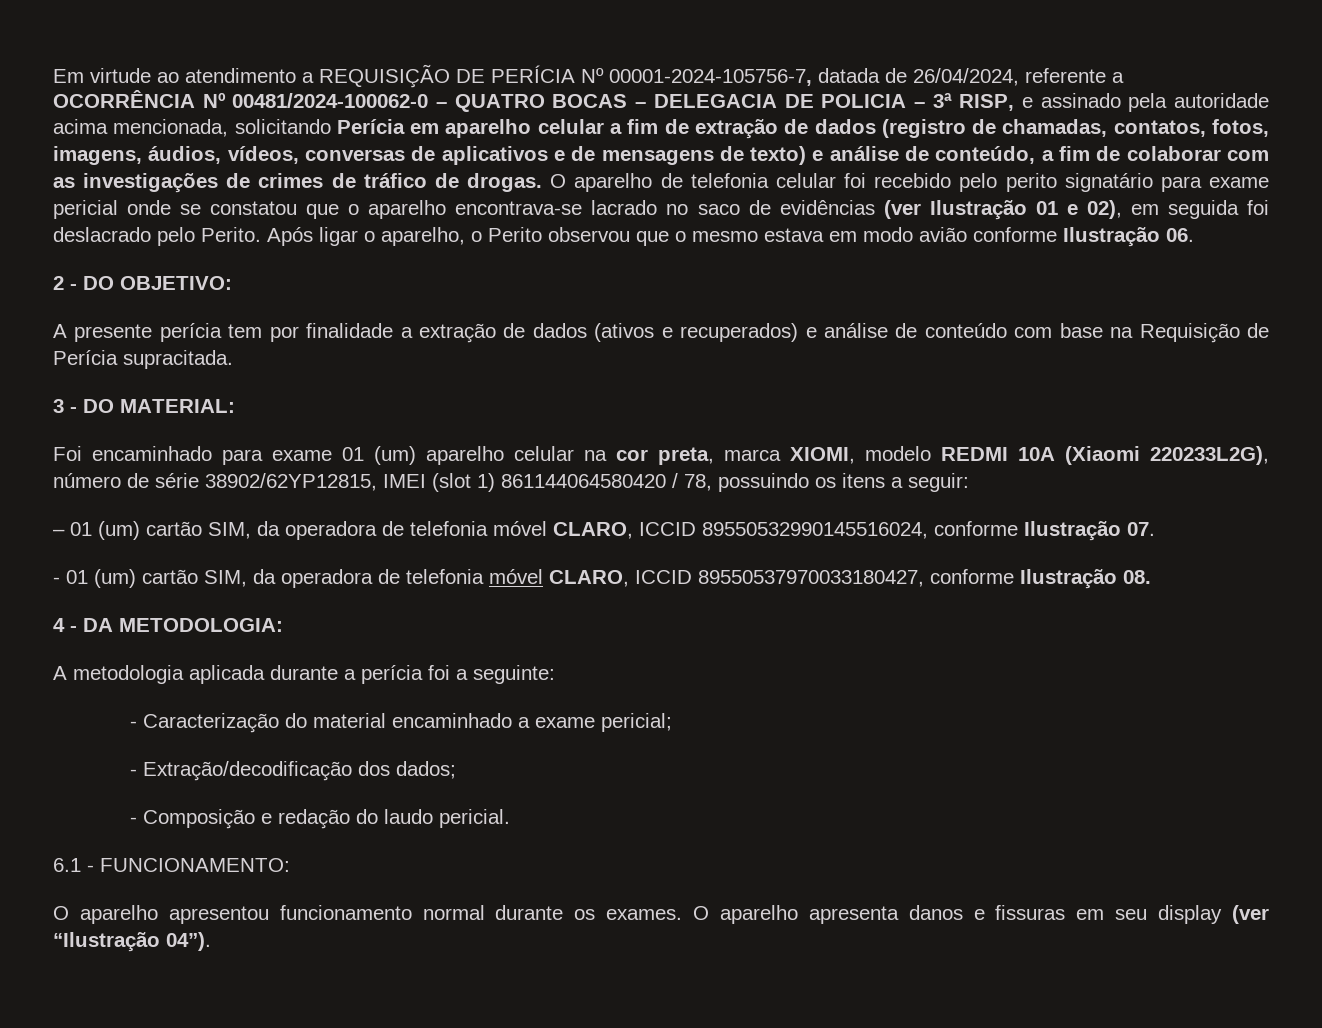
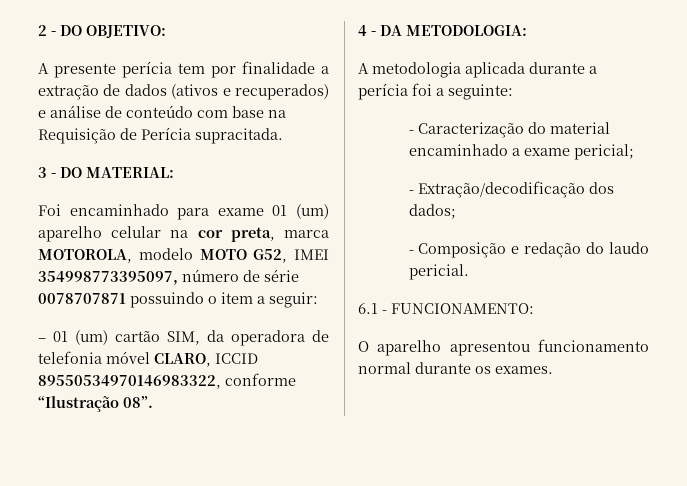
[53,64,1124,88] [53,90,1269,112] [53,119,1269,139] [53,146,1269,165] [53,173,1269,193] [53,200,1269,220] [53,227,1194,247] Em virtude ao atendimento a REQUISIÇÃO DE PERÍCIA Nº 00001-2024-105756-7, datada de 26/04/2024, referente a OCORRÊNCIA Nº 00481/2024-100062-0 – QUATRO BOCAS – DELEGACIA DE POLICIA – 3ª RISP, e assinado pela autoridade acima mencionada, solicitando Perícia em aparelho celular a fim de extração de dados (registro de chamadas, contatos, fotos, imagens, áudios, vídeos, conversas de aplicativos e de mensagens de texto) e análise de conteúdo, a fim de colaborar com as investigações de crimes de tráfico de drogas. O aparelho de telefonia celular foi recebido pelo perito signatário para exame pericial onde se constatou que o aparelho encontrava-se lacrado no saco de evidências (ver Ilustração 01 e 02), em seguida foi deslacrado pelo Perito. Após ligar o aparelho, o Perito observou que o mesmo estava em modo avião conforme Ilustração 06. // -> (38, 30) none
[790,446,1269,465] [53,473,885,492] XIOMI, modelo REDMI 10A (Xiaomi 220233L2G), número de série 38902/62YP12815, IMEI (slot 1) 861144064580420 / 78, possuindo os itens -> [38,248,329,263] [38,269,299,285] [38,292,253,308] MOTOROLA, modelo MOTO G52, IMEI 354998773395097, número de série 0078707871 possuindo o item
[702,521,1155,541] [53,569,1151,589] 89550532990145516024, conforme Ilustração 07. // - 01 (um) cartão SIM, da operadora de telefonia móvel CLARO, ICCID 89550537970033180427, conforme Ilustração 08. -> [38,373,296,389] [38,396,153,412] 89550534970146983322, conforme “Ilustração 08”.
[693,905,1270,924] [53,932,211,952] O aparelho apresenta danos e fissuras em seu display (ver “Ilustração 04”). -> (553, 370) none

